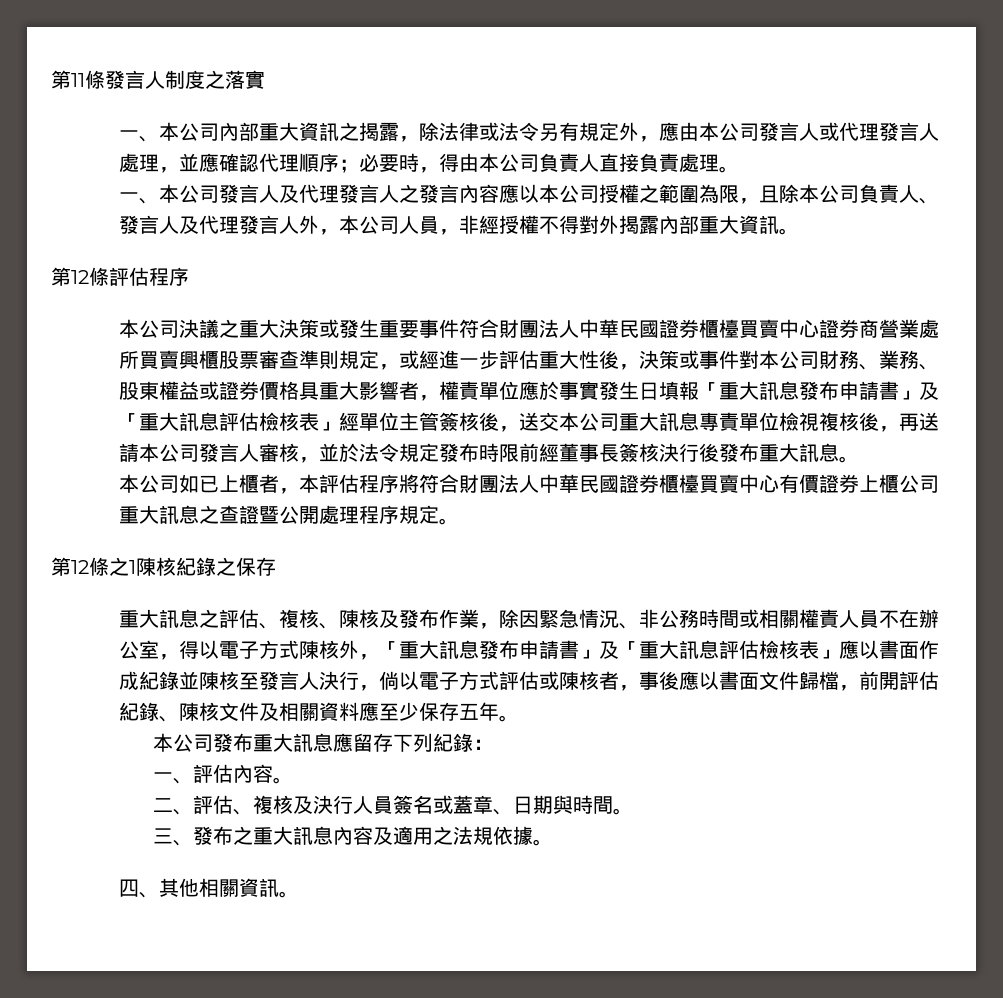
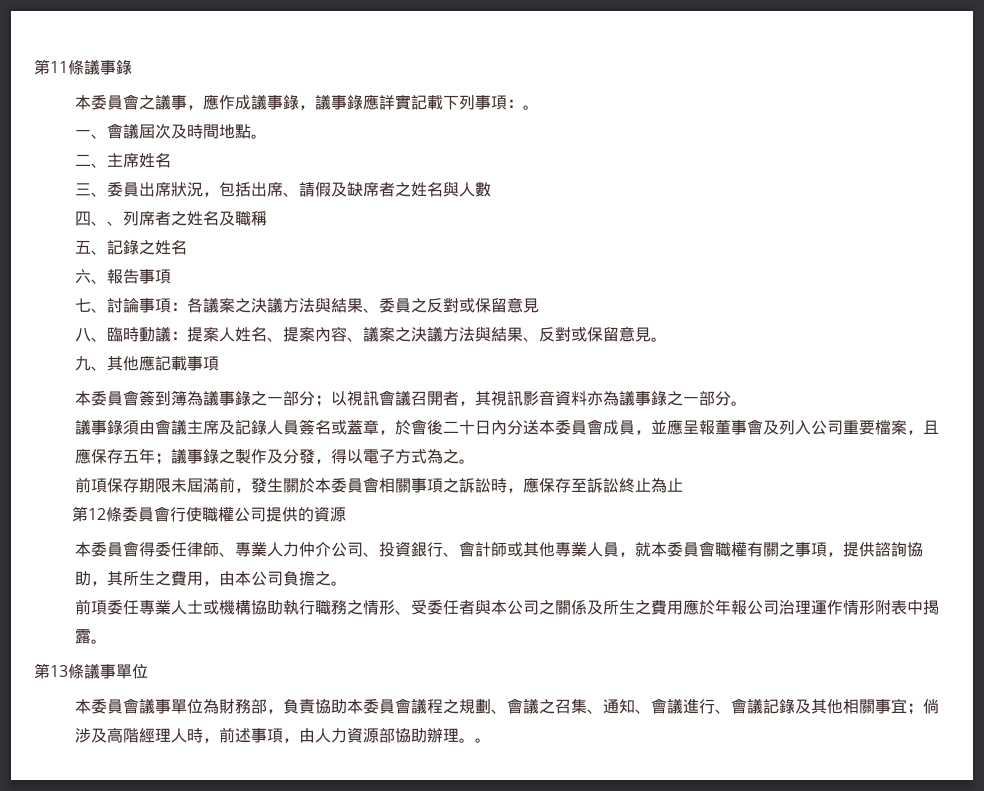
[105,70,265,89] [118,122,939,142] [118,153,739,173] [118,184,939,204] [118,215,799,235] [51,267,189,286] [118,319,939,338] [118,350,939,370] [118,381,939,401] [118,412,939,432] [118,443,859,463] [118,474,939,494] [118,505,459,525] [51,557,276,576] [118,609,939,629] [118,640,939,660] [118,671,939,691] [118,702,519,722] [152,733,493,752] [152,764,293,784] [152,795,633,815] [152,826,553,846] [118,878,279,898] 發言人制度之落實 // 一、本公司內部重大資訊之揭露，除法律或法令另有規定外，應由本公司發言人或代理發言人處理，並應確認代理順序；必要時，得由本公司負責人直接負責處理。 // 一、本公司發言人及代理發言人之發言內容應以本公司授權之範圍為限，且除本公司負責人、發言人及代理發言人外，本公司人員，非經授權不得對外揭露內部重大資訊。 // 第12條評估程序 // 本公司決議之重大決策或發生重要事件符合財團法人中華民國證券櫃檯買賣中心證券商營業處所買賣興櫃股票審查準則規定，或經進一步評估重大性後，決策或事件對本公司財務、業務、股東權益或證券價格具重大影響者，權責單位應於事實發生日填報「重大訊息發布申請書」及「重大訊息評估檢核表」經單位主管簽核後，送交本公司重大訊息專責單位檢視複核後，再送請本公司發言人審核，並於法令規定發布時限前經董事長簽核決行後發布重大訊息。 // 本公司如已上櫃者，本評估程序將符合財團法人中華民國證券櫃檯買賣中心有價證券上櫃公司重大訊息之查證暨公開處理程序規定。 // 第12條之1陳核紀錄之保存 // 重大訊息之評估、複核、陳核及發布作業，除因緊急情況、非公務時間或相關權責人員不在辦公室，得以電子方式陳核外，「重大訊息發布申請書」及「重大訊息評估檢核表」應以書面作成紀錄並陳核至發言人決行，倘以電子方式評估或陳核者，事後應以書面文件歸檔，前開評估紀錄、陳核文件及相關資料應至少保存五年。 // 本公司發布重大訊息應留存下列紀錄： // 一、評估內容。 // 二、評估、複核及決行人員簽名或蓋章、日期與時間。 // 三、發布之重大訊息內容及適用之法規依據。 // 四、其他相關資訊 -> [84,59,132,75] [74,94,539,110] [74,123,267,139] [74,153,171,168] [74,181,491,197] [74,211,267,226] [74,239,187,255] [74,269,171,284] [74,297,539,313] [74,326,667,342] [74,355,219,371] [74,390,747,407] [74,419,939,435] [74,448,475,465] [74,477,683,493] [72,506,347,522] [74,541,923,557] [74,571,347,586] [74,599,939,615] [74,629,107,644] [34,663,148,679] [74,698,939,715] [74,727,475,743] 議事錄 // 本委員會之議事，應作成議事錄，議事錄應詳實記載下列事項：。 // 一、會議屆次及時間地點。 // 二、主席姓名 // 三、委員出席狀況，包括出席、請假及缺席者之姓名與人數 // 四、、列席者之姓名及職稱 // 五、記錄之姓名 // 六、報告事項 // 七、討論事項：各議案之決議方法與結果、委員之反對或保留意見 // 八、臨時動議：提案人姓名、提案內容、議案之決議方法與結果、反對或保留意見。 // 九、其他應記載事項 // 本委員會簽到簿為議事錄之一部分；以視訊會議召開者，其視訊影音資料亦為議事錄之一部分。 // 議事錄須由會議主席及記錄人員簽名或蓋章，於會後二十日內分送本委員會成員，並應呈報董事會及列入公司重要檔案，且應保存五年；議事錄之製作及分發，得以電子方式為之。 // 前項保存期限未屆滿前，發生關於本委員會相關事項之訴訟時，應保存至訴訟終止為止 // 第12條委員會行使職權公司提供的資源 // 本委員會得委任律師、專業人力仲介公司、投資銀行、會計師或其他專業人員，就本委員會職權有關之事項，提供諮詢協助，其所生之費用，由本公司負擔之。 // 前項委任專業人士或機構協助執行職務之情形、受委任者與本公司之關係及所生之費用應於年報公司治理運作情形附表中揭露。 // 第13條議事單位 // 本委員會議事單位為財務部，負責協助本委員會議程之規劃、會議之召集、通知、會議進行、會議記錄及其他相關事宜；倘涉及高階經理人時，前述事項，由人力資源部協助辦理。

